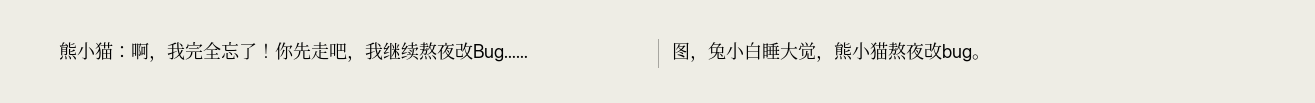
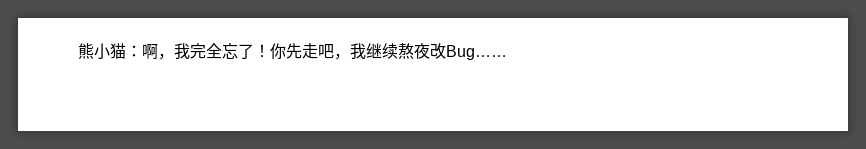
[672,42,990,62] // 图，兔小白睡大觉，熊小猫熬夜改bug。 -> (507, 52) none

